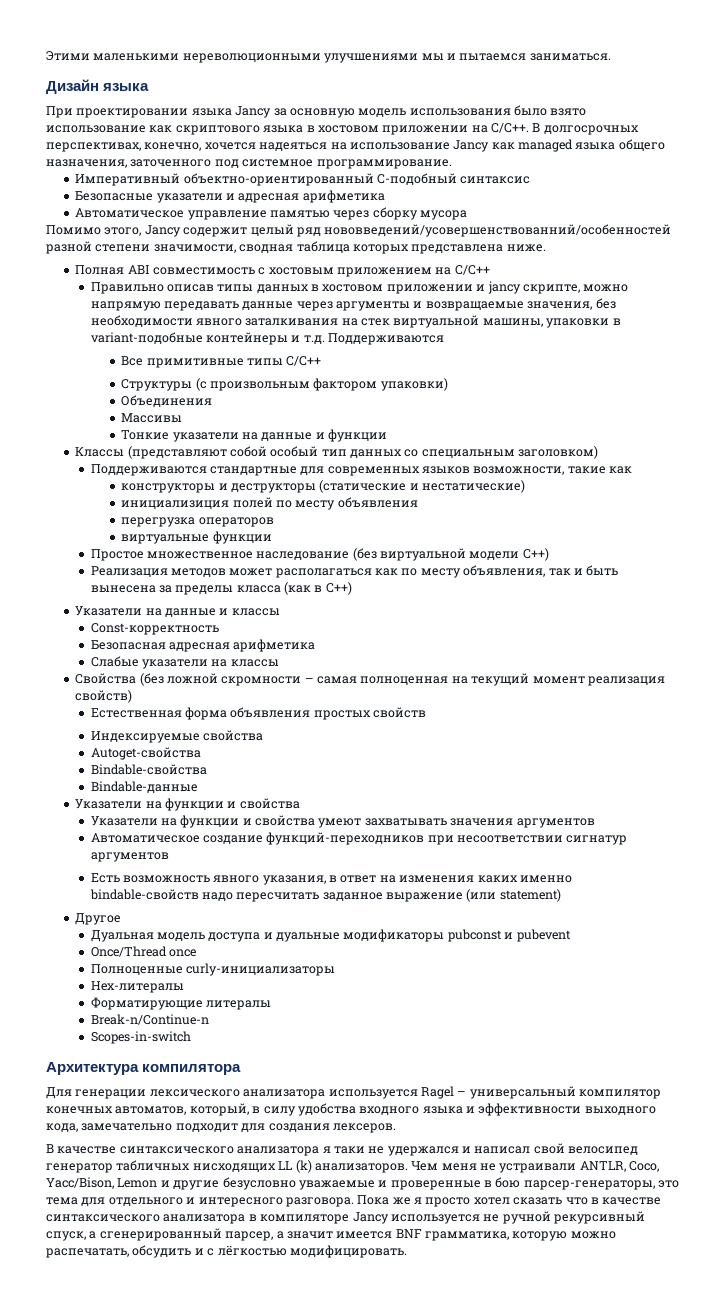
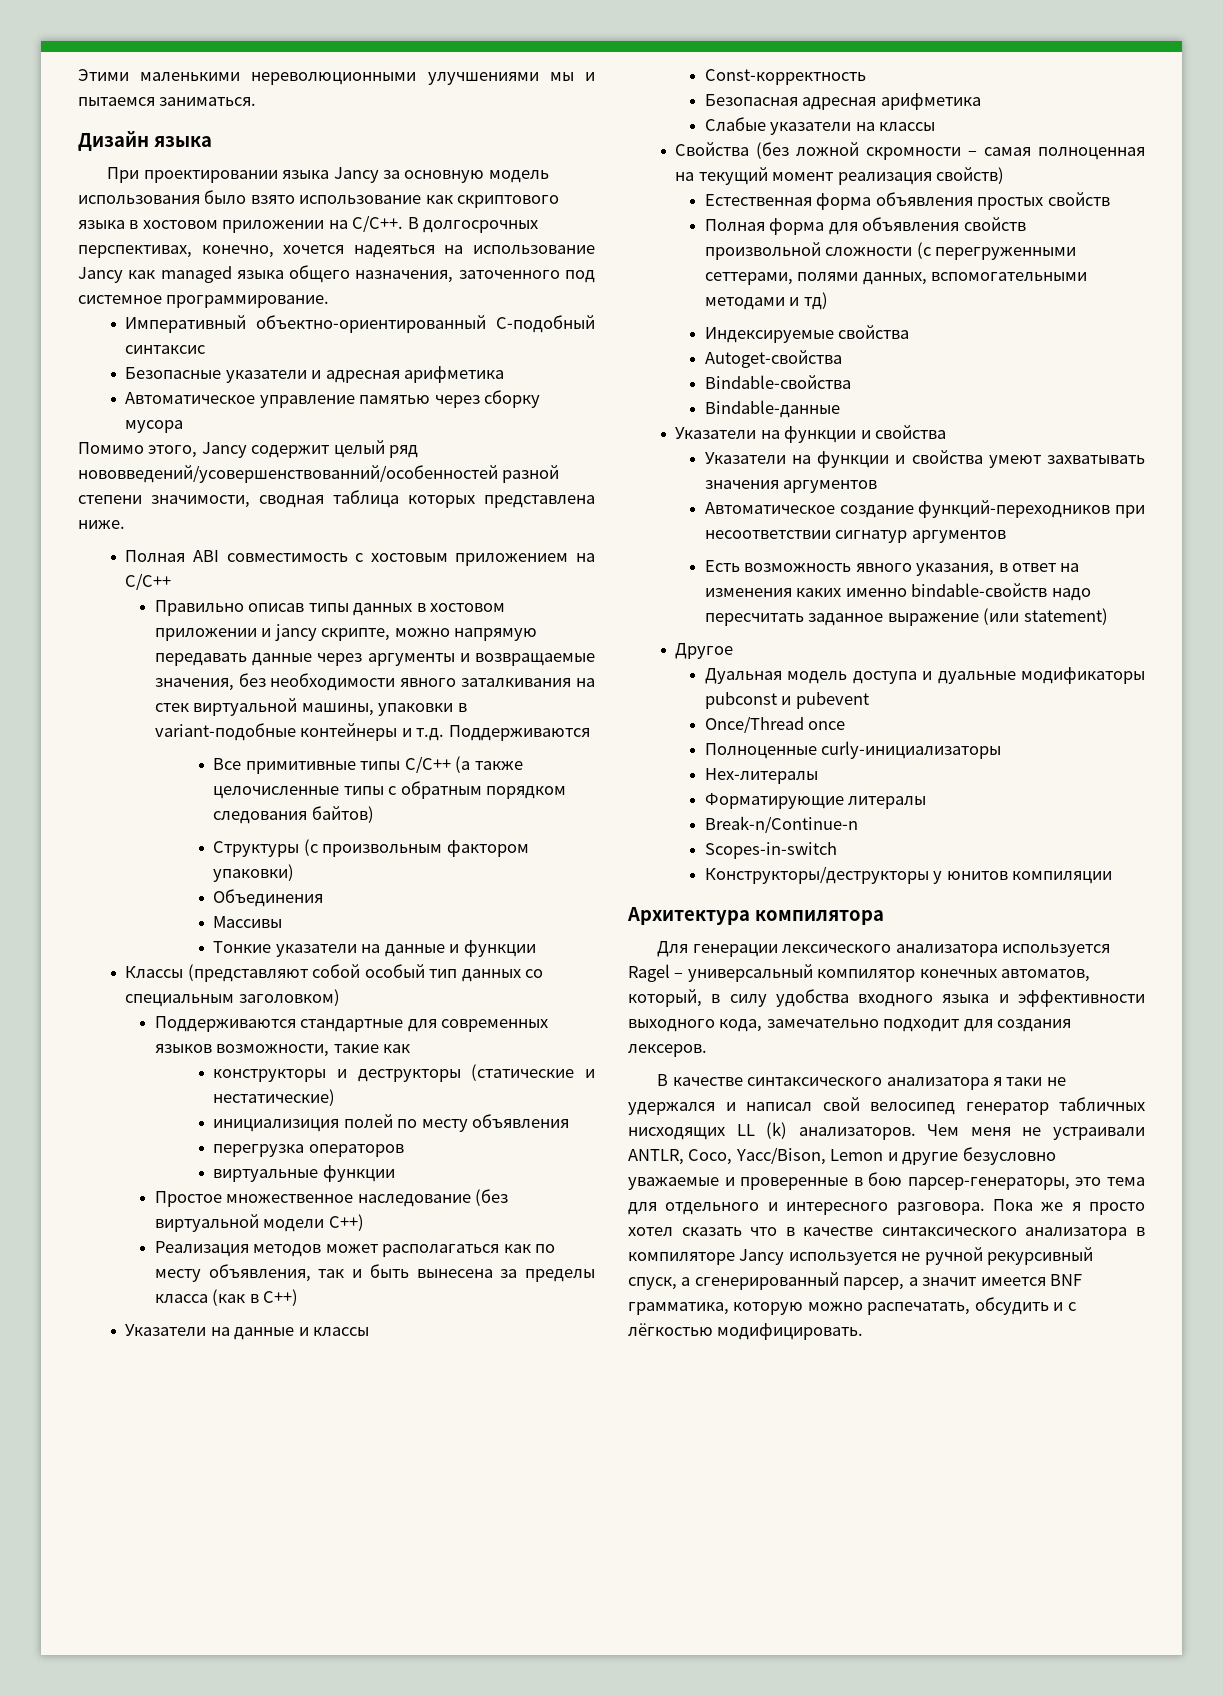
(322, 361) none -> [455,756,523,773] [213,781,567,799] [213,806,374,824] (а также целочисленные типы с обратным порядком следования байтов)
(427, 712) none -> [704,217,1026,235] [704,242,1077,260] [704,272,1088,285] [704,292,828,310] // Полная форма для объявления свойств произвольной сложности (с перегруженными сеттерами, полями данных, вспомогательными методами и тд)
(191, 1037) none -> [704,866,1113,884] // Конструкторы/деструкторы у юнитов компиляции

